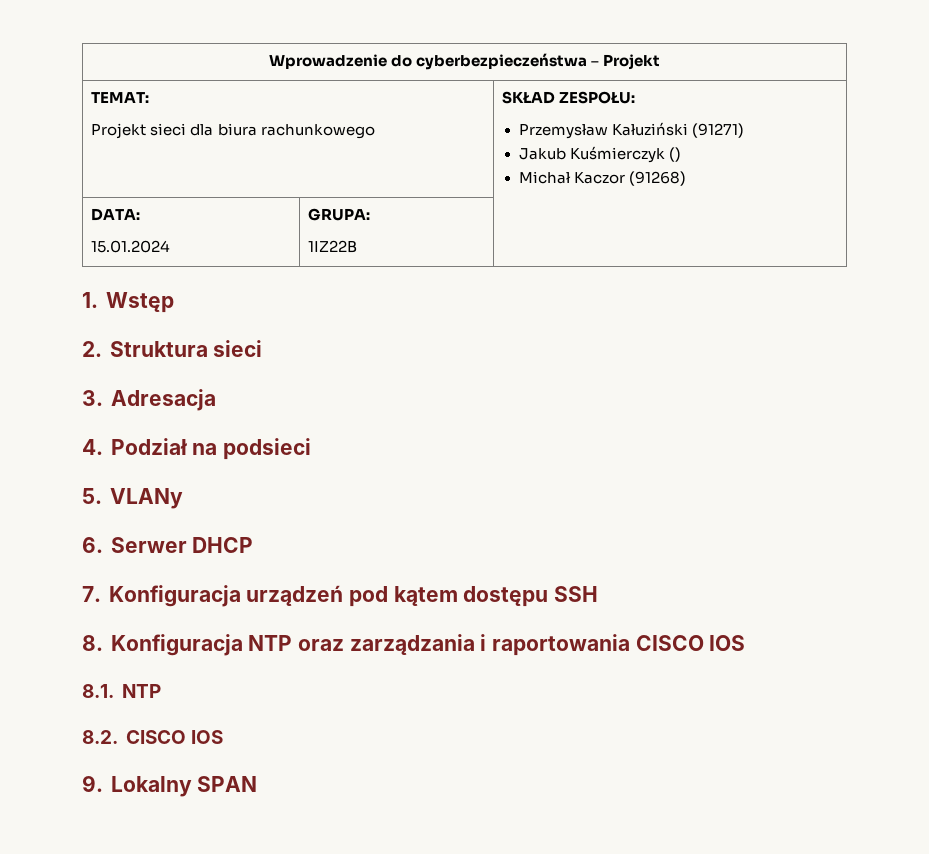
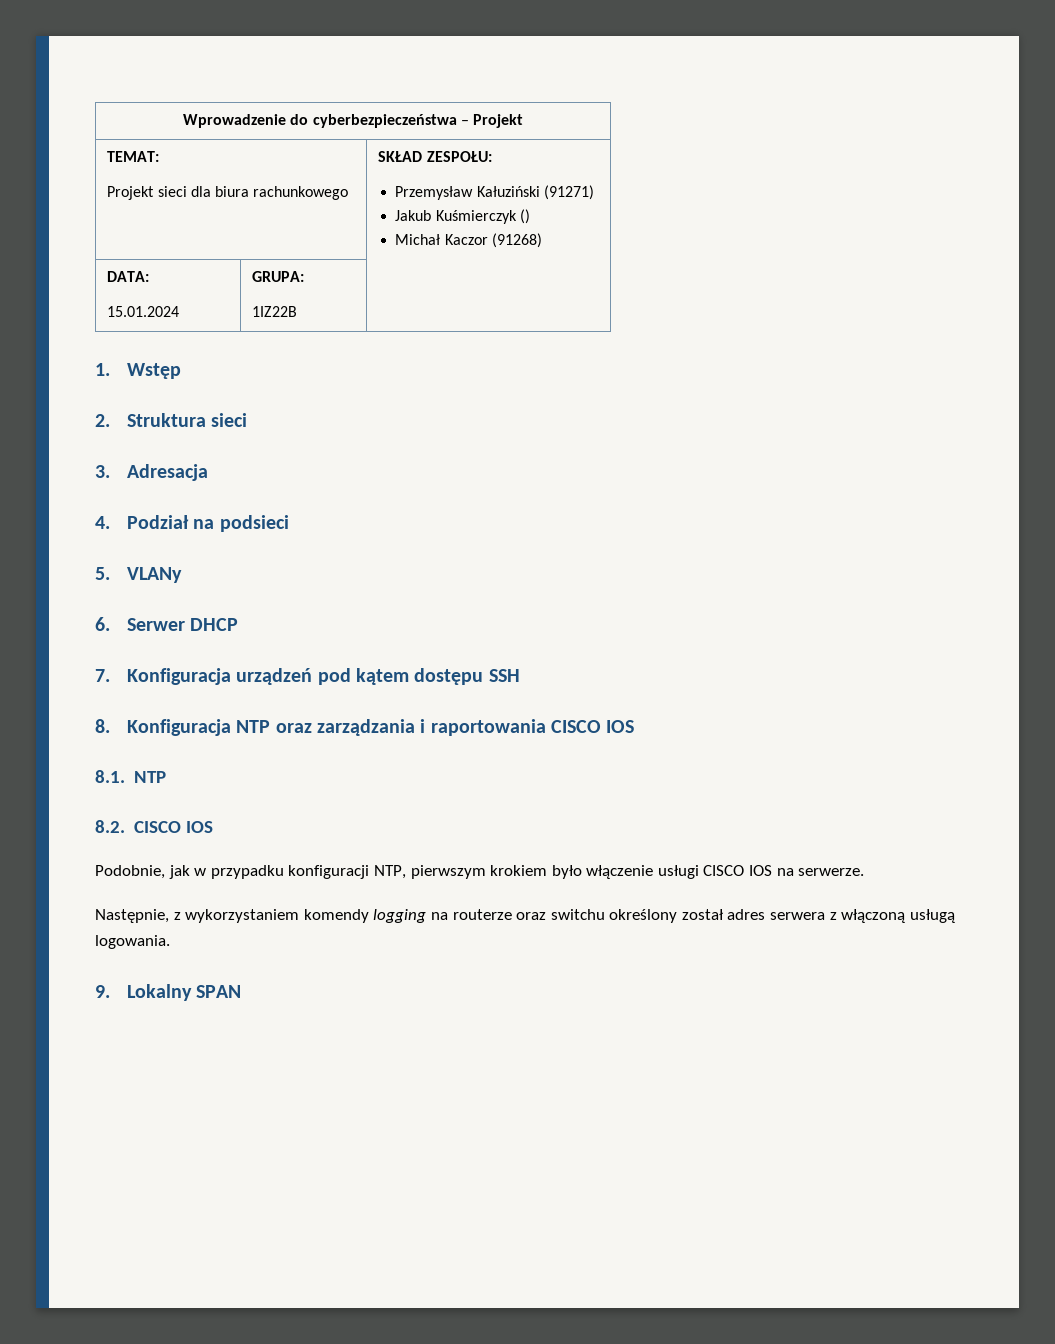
(223, 737) none -> [95,865,865,879] [95,909,955,923] [95,935,170,949] // Podobnie, jak w przypadku konfiguracji NTP, pierwszym krokiem było włączenie usługi CISCO IOS na serwerze. // Następnie, z wykorzystaniem komendy logging na routerze oraz switchu określony został adres serwera z włączoną usługą logowania.

